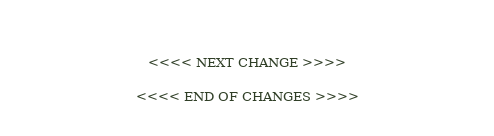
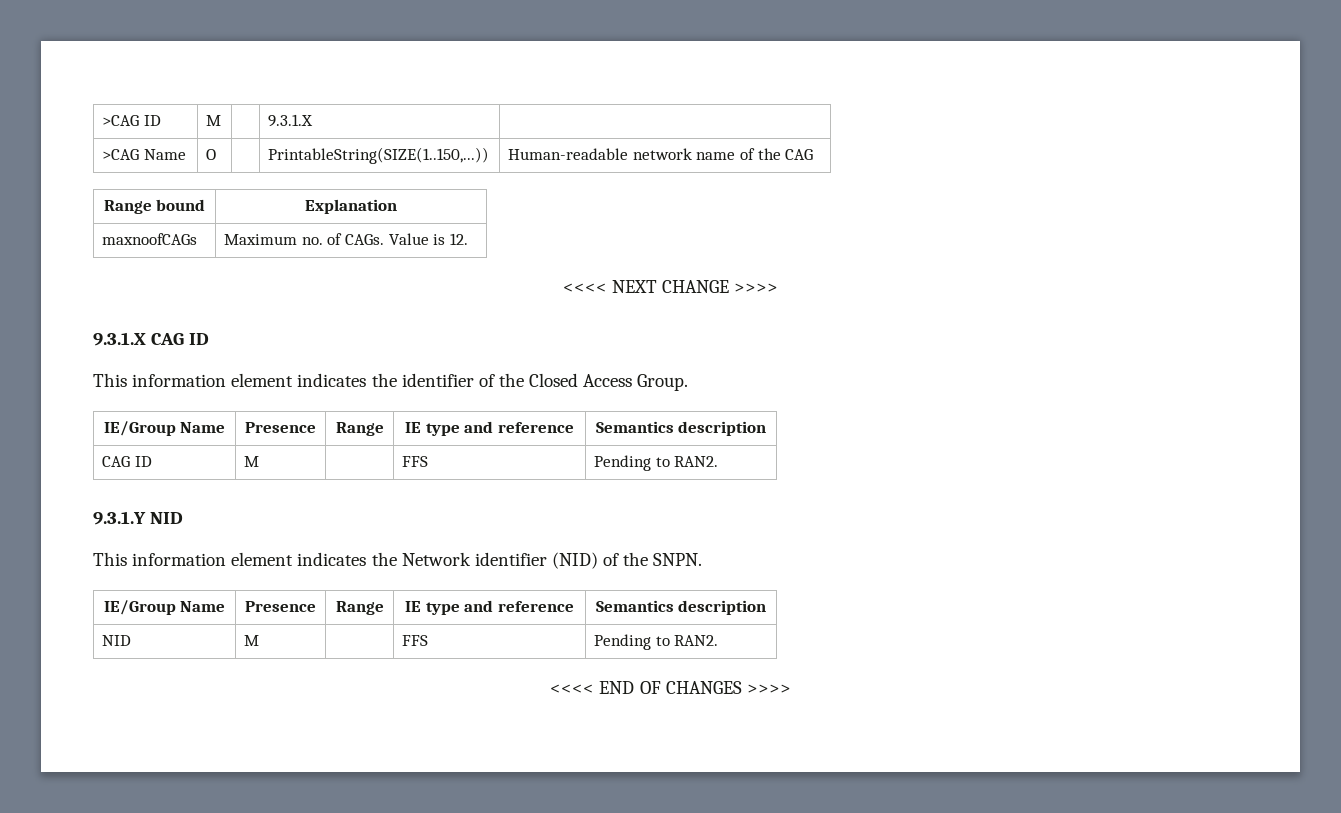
[148,58,346,67] <<<< NEXT CHANGE >>>> -> [102,115,161,126] [206,115,222,126] [268,114,314,127] [102,149,186,160] [206,149,217,160] [268,147,490,164] [508,148,814,160] [103,199,206,214] [305,199,397,214] [102,233,198,245] [224,233,468,245] [562,280,779,293] [93,332,210,346] [93,373,689,391] [103,421,226,436] [245,422,316,433] [335,422,384,436] [405,421,574,436] [595,421,767,436] [102,456,152,467] [244,456,260,467] [402,456,429,467] [594,455,719,471] [93,511,184,525] [93,552,703,569] [103,600,226,615] [245,601,316,612] [335,601,384,615] [405,600,574,615] [595,600,767,615] [102,635,132,646] [244,635,260,646] [402,635,429,646] [594,634,719,650] >CAG ID | M | | 9.3.1.X | // >CAG Name | O | | PrintableString(SIZE(1..150,...)) | Human-readable network name of the CAG // Range bound | Explanation // maxnoofCAGs | Maximum no. of CAGs. Value is 12. // <<<< NEXT CHANGE >>>> // 9.3.1.X CAG ID // This information element indicates the identifier of the Closed Access Group. // IE/Group Name | Presence | Range | IE type and reference | Semantics description // CAG ID | M | | FFS | Pending to RAN2. // 9.3.1.Y NID // This information element indicates the Network identifier (NID) of the SNPN. // IE/Group Name | Presence | Range | IE type and reference | Semantics description // NID | M | | FFS | Pending to RAN2.

